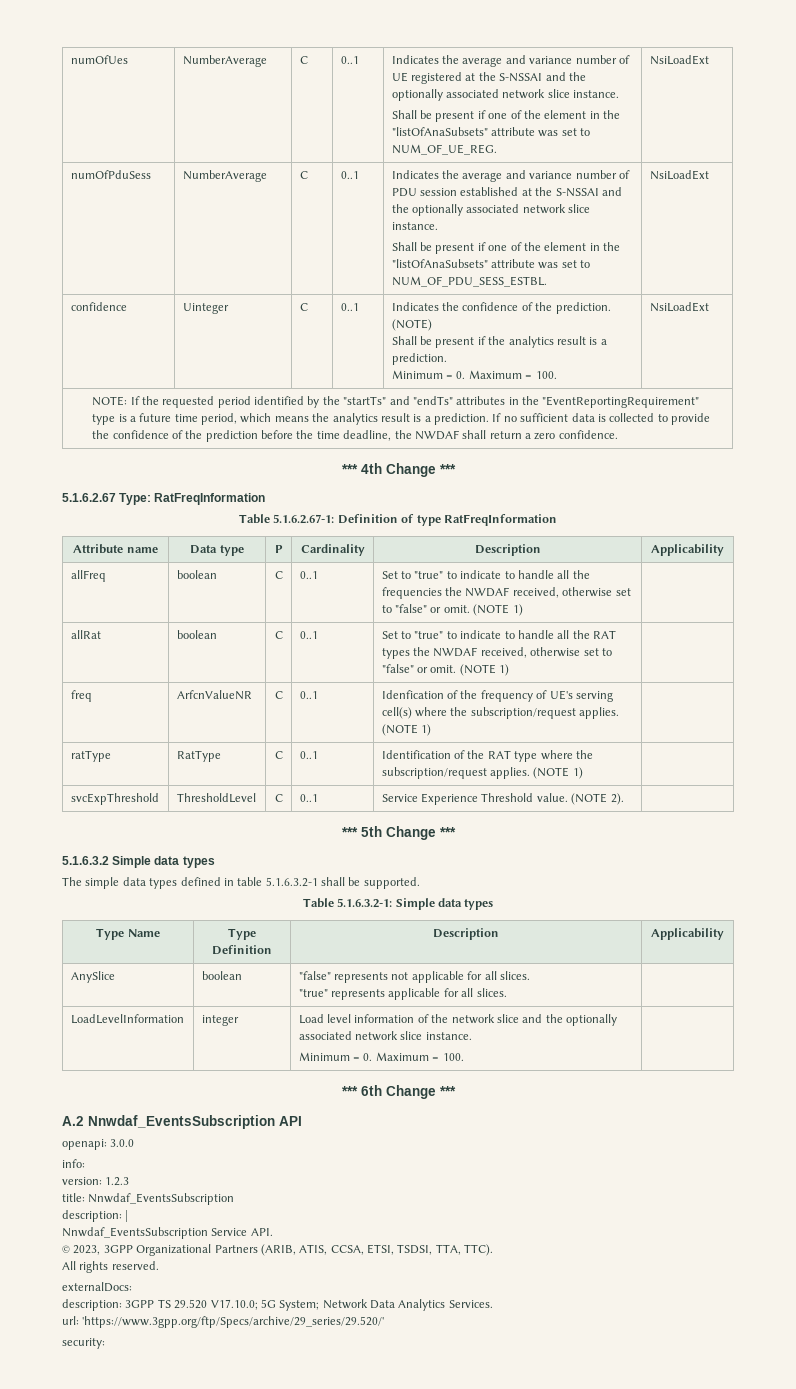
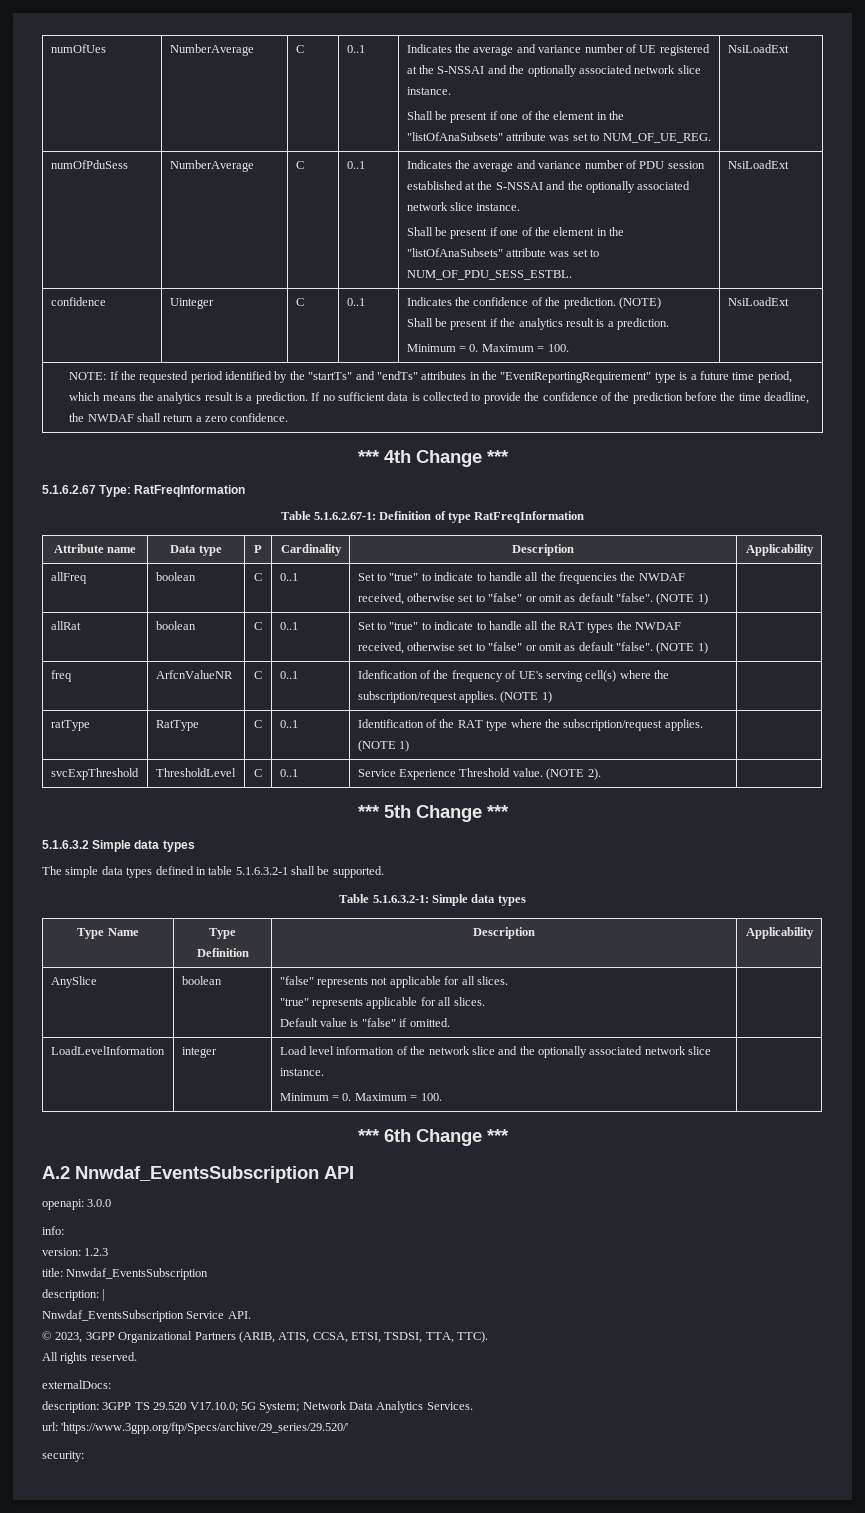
[443,605,470,613] omit. -> [538,593,654,602] omit as default "false".
[430,665,457,673] omit. -> [538,642,654,651] omit as default "false".
(507, 992) none -> [279,1018,450,1027] // Default value is "false" if omitted.

